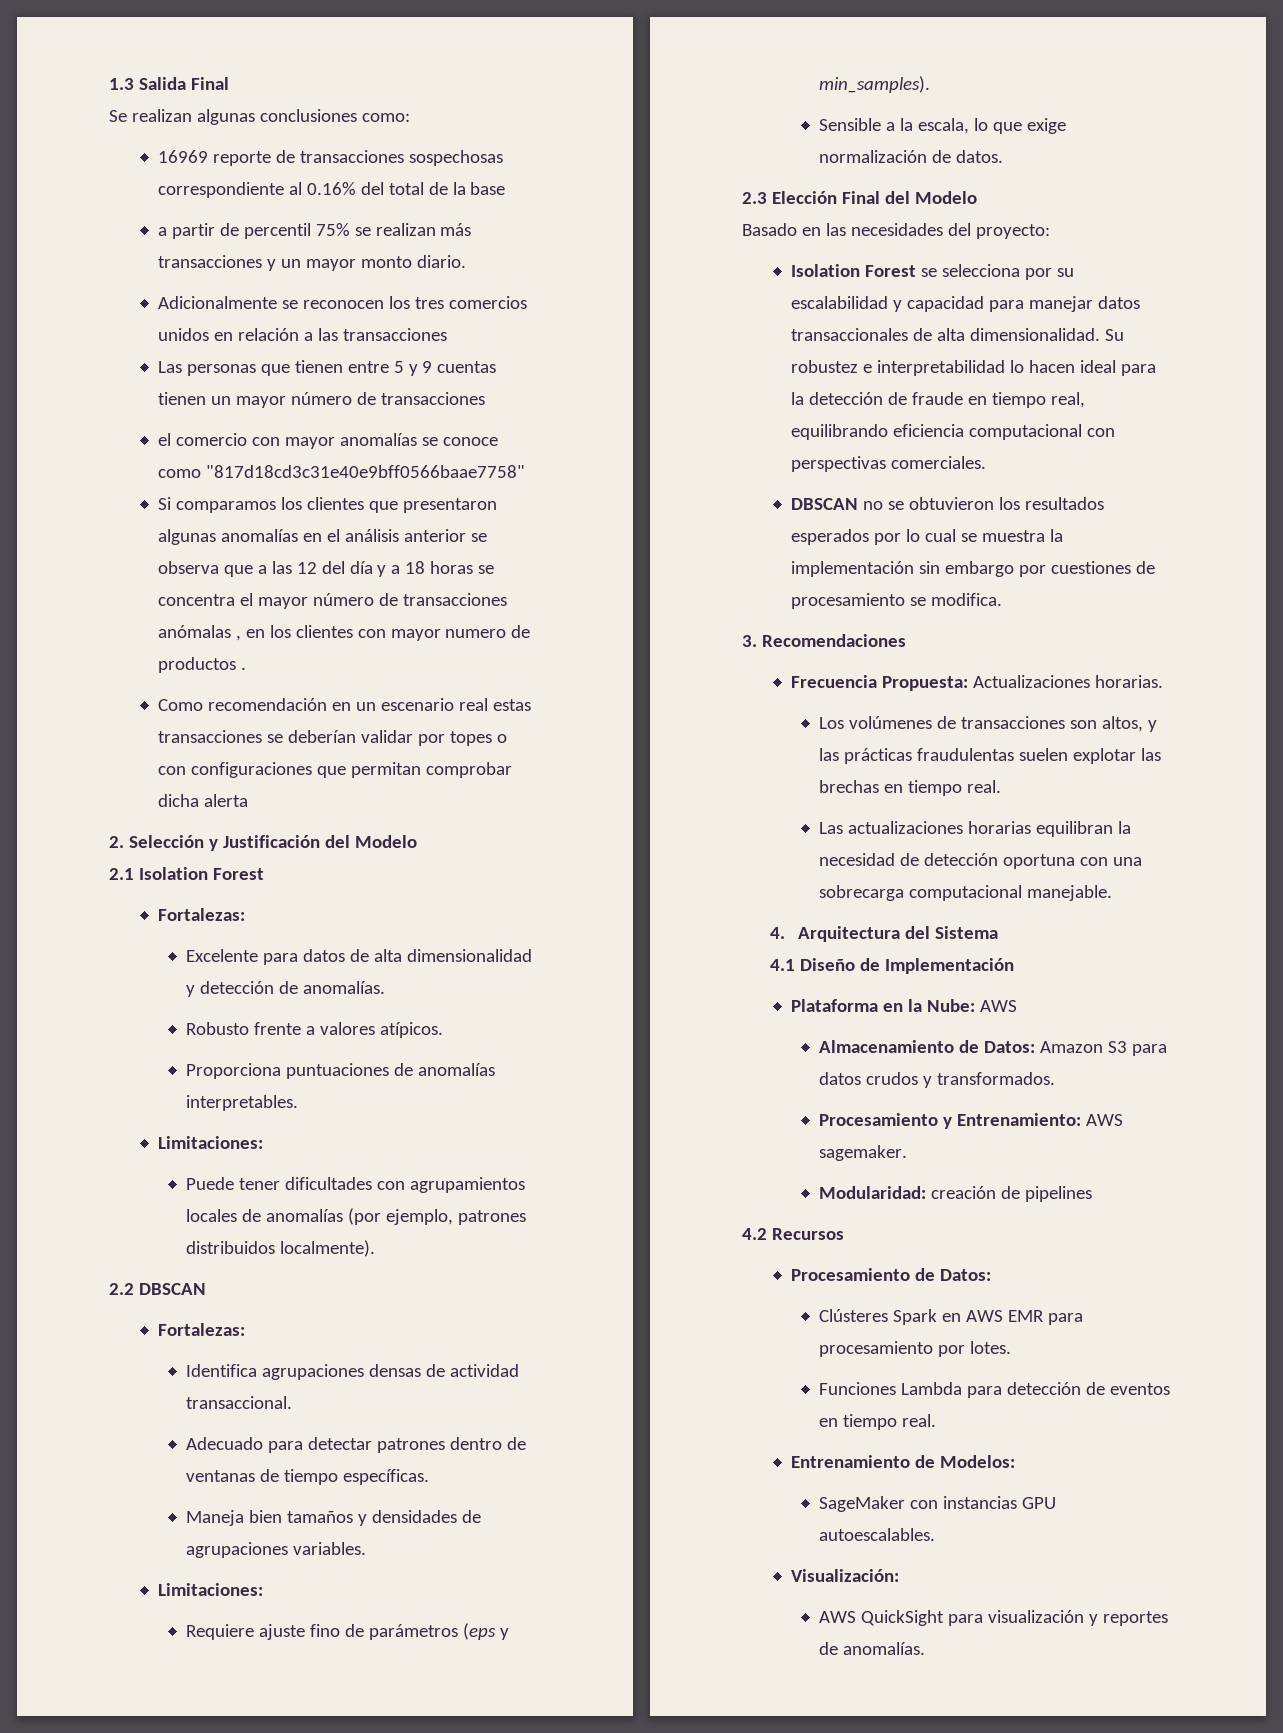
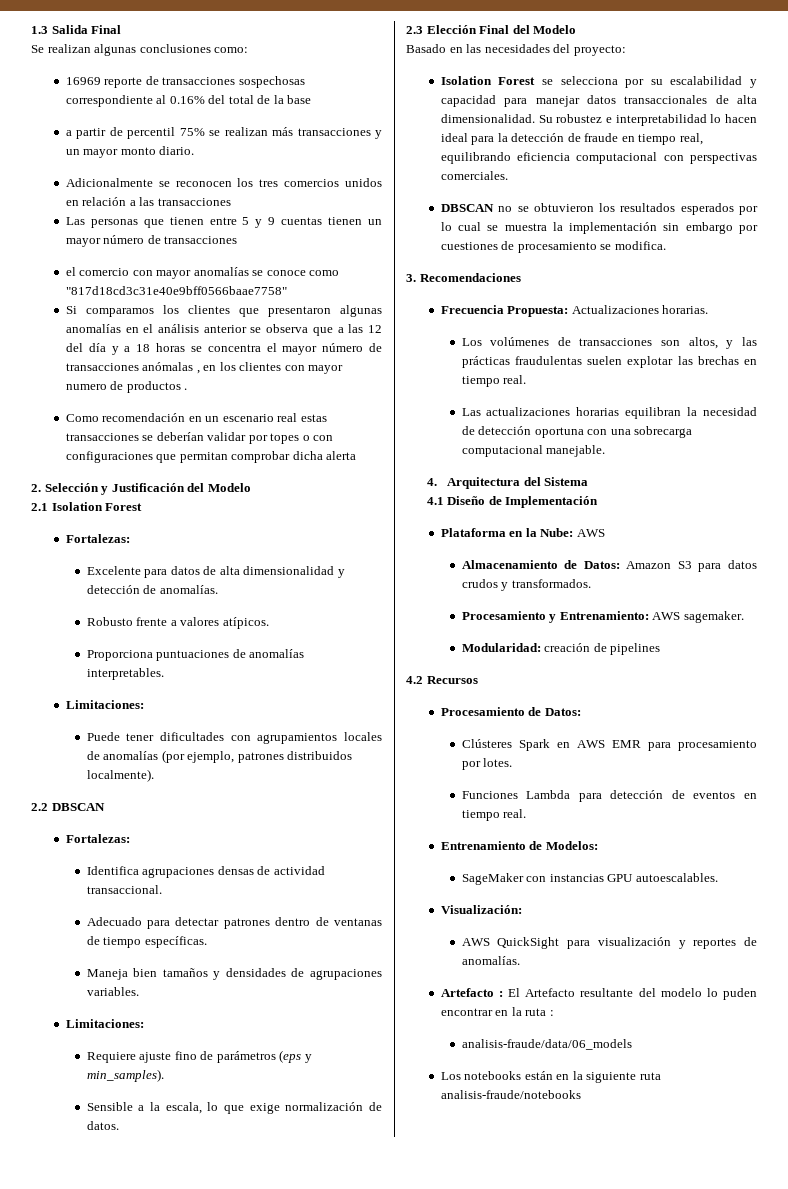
(925, 1648) none -> [440,988,757,1000] [440,1007,554,1016] [461,1039,632,1050] [440,1071,661,1083] [440,1090,581,1099] // Artefacto : El Artefacto resultante del modelo lo puden encontrar en la ruta : // analisis-fraude/data/06_models // Los notebooks están en la siguiente ruta analisis-fraude/notebooks

